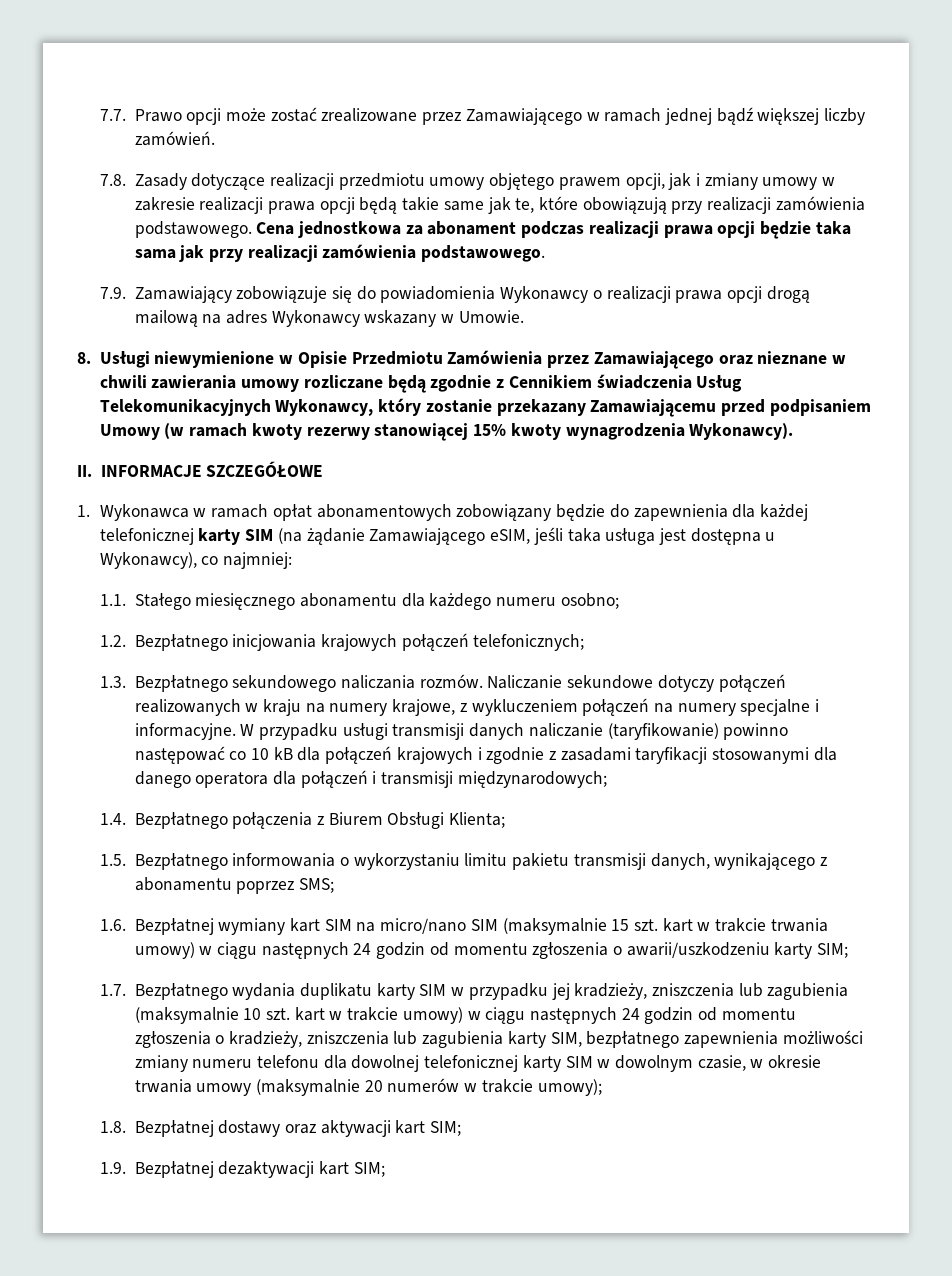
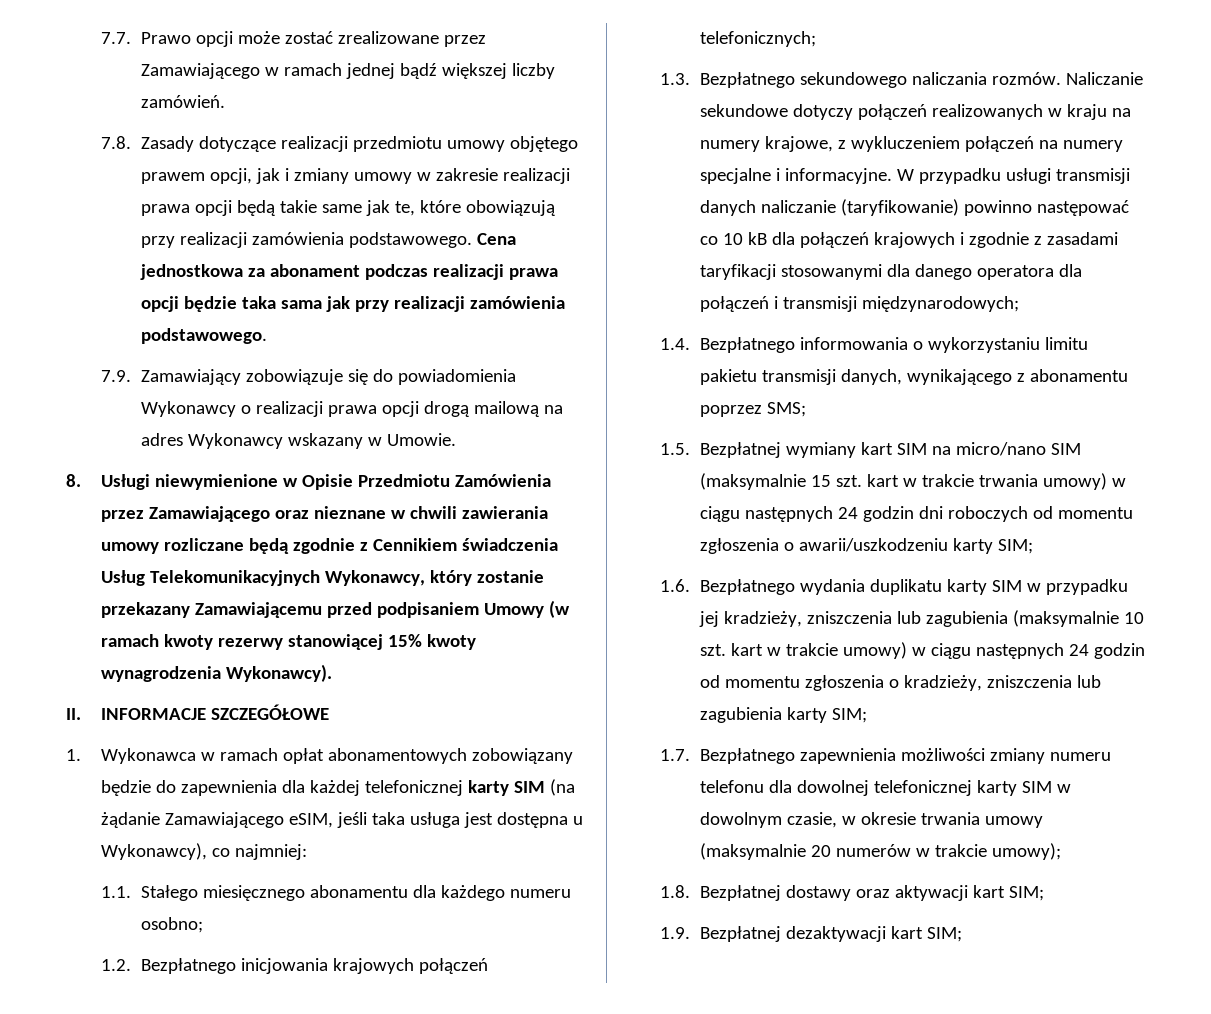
[232,812,506,829] [99,853,228,870] połączenia z Biurem Obsługi Klienta; // 1.5. Bezpłatnego -> (795, 345) none
[99,919,126,931] 1.6. -> [660,443,691,455] 1.5.
(426, 950) none -> [918,506,1028,522] dni roboczych
[99,984,126,996] 1.7. -> [660,579,691,592] 1.6.
[550,1031,680,1048] SIM, bezpłatnego -> [831,708,867,723] [660,748,795,764] SIM; // 1.7. Bezpłatnego

